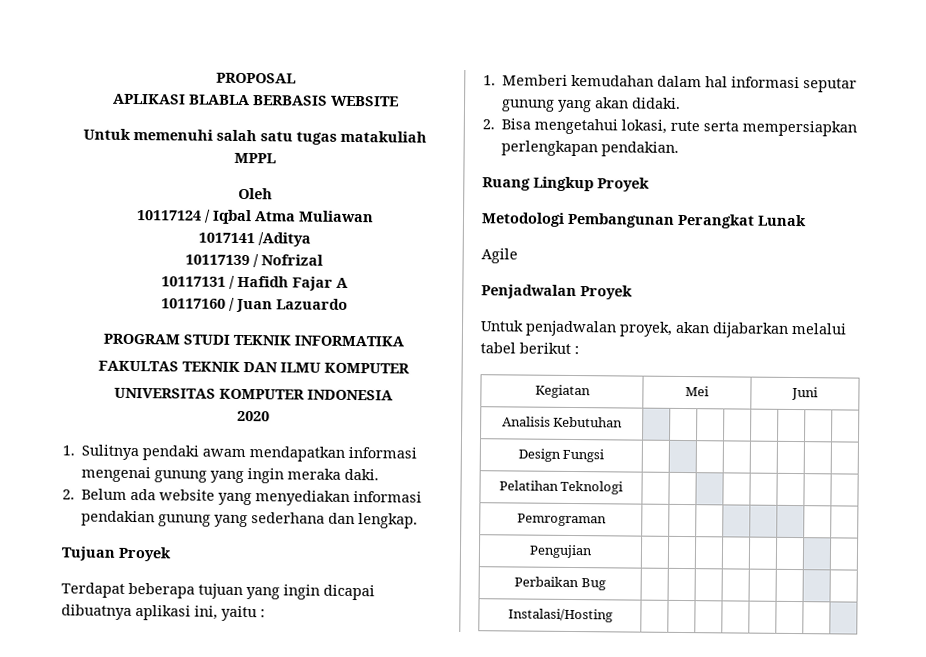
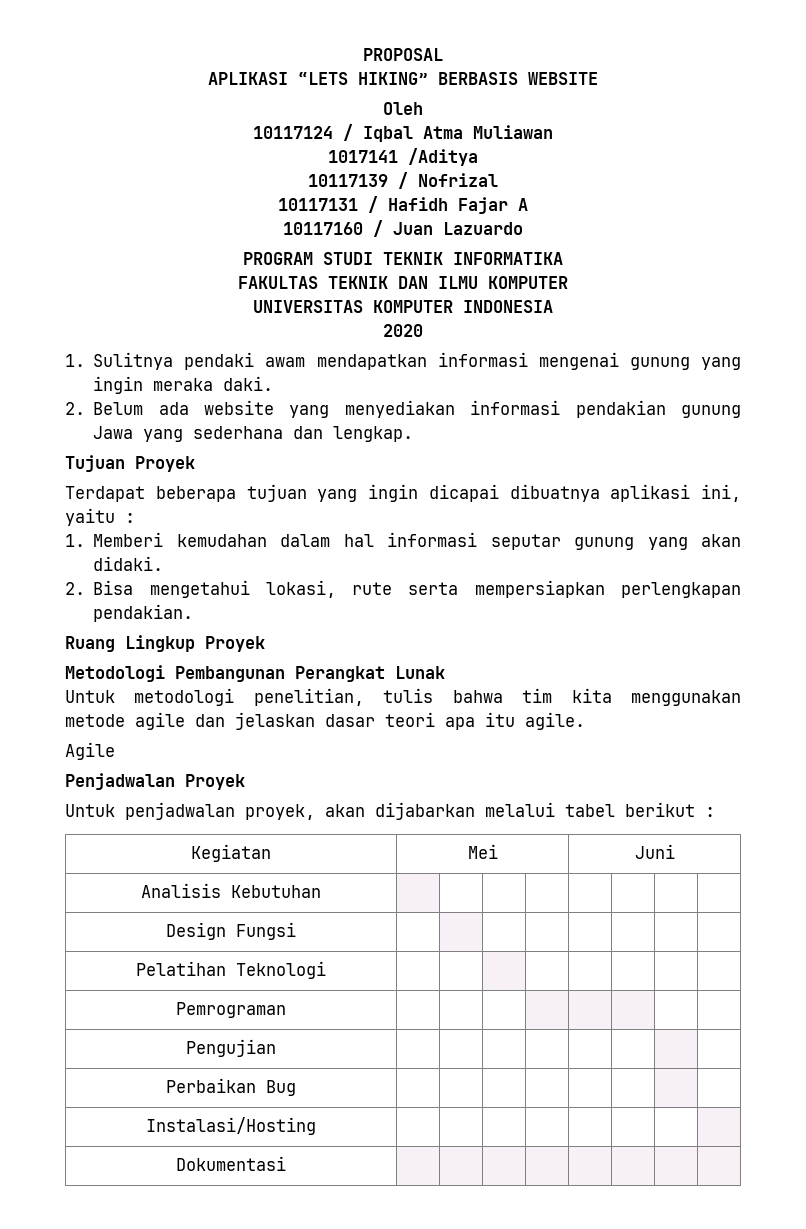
[189,94,250,106] BLABLA -> [298,72,428,85] “LETS HIKING”
[83,128,427,145] [234,152,276,164] // Untuk memenuhi salah satu tugas matakuliah MPPL -> (598, 78) none
(212, 520) none -> [93,426,134,439] Jawa
(807, 220) none -> [65,688,742,706] [65,712,585,730] // Untuk metodologi penelitian, tulis bahwa tim kita menggunakan metode agile dan jelaskan dasar teori apa itu agile.
(613, 615) none -> [176,1156,286,1171] // Dokumentasi | | | | | | | |

